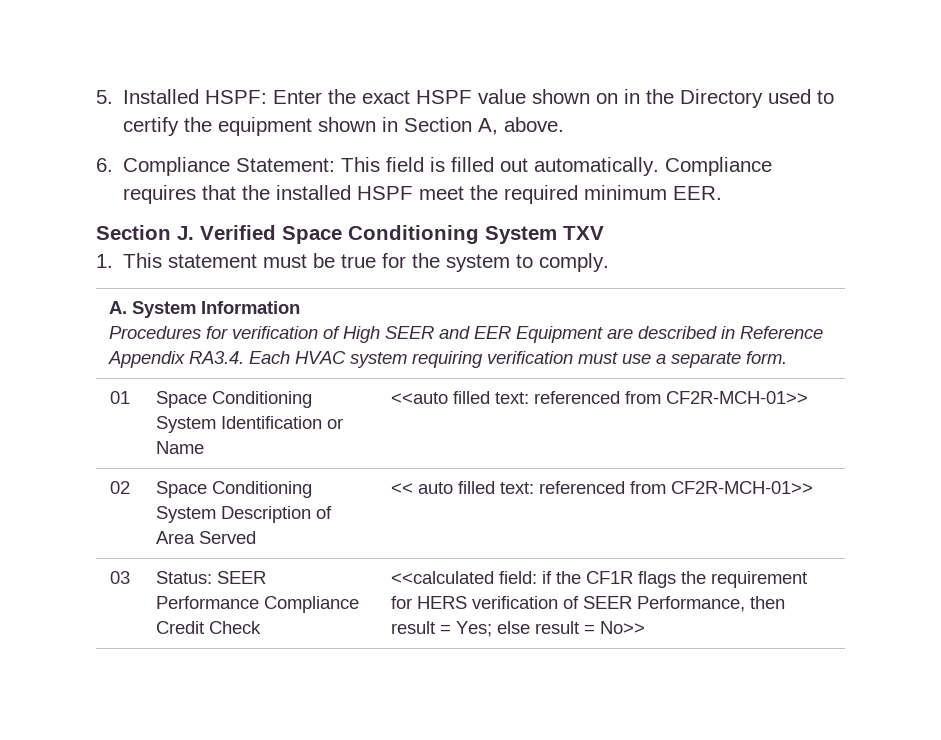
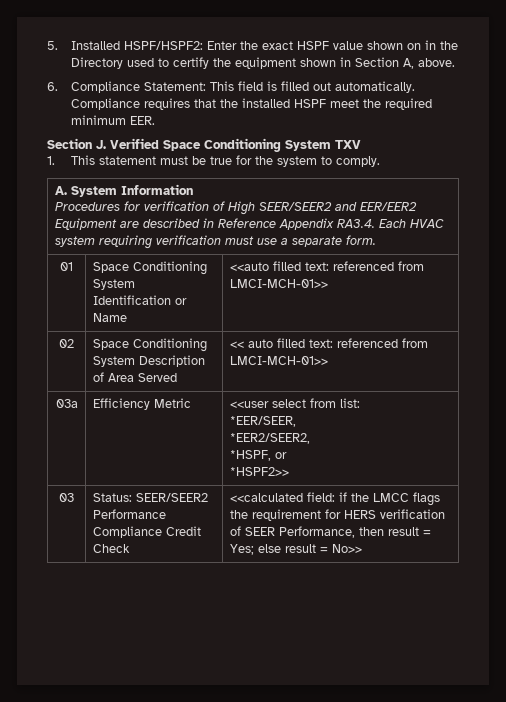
[205,90,268,104] HSPF: -> [124,41,204,50] HSPF/HSPF2:
[385,326,512,339] SEER and EER -> [258,202,417,211] SEER/SEER2 and EER/EER2
[666,391,809,404] CF2R-MCH-01>> -> [229,279,328,288] LMCI-MCH-01>>
[671,481,814,494] CF2R-MCH-01>> -> [229,356,328,365] [55,399,78,408] [92,398,191,410] [229,398,360,408] [229,416,296,427] [229,433,310,444] [229,450,287,461] [229,467,289,476] LMCI-MCH-01>> // 03a | Efficiency Metric | <<user select from list: // *EER/SEER, // *EER2/SEER2, // *HSPF, or // *HSPF2>>
[217,571,267,584] SEER -> [135,493,208,502] SEER/SEER2
[586,571,634,584] CF1R -> [372,493,409,502] LMCC

